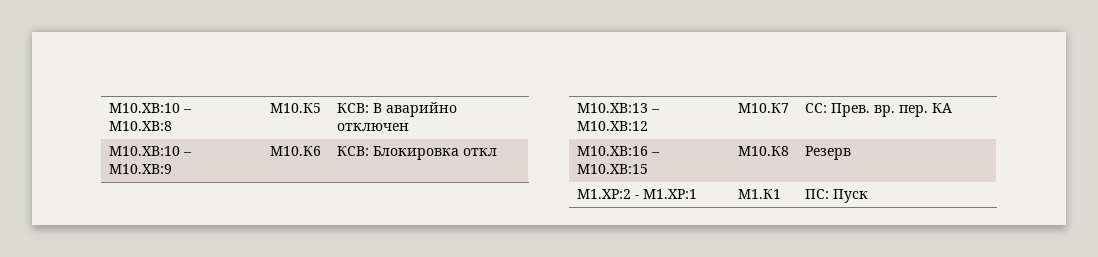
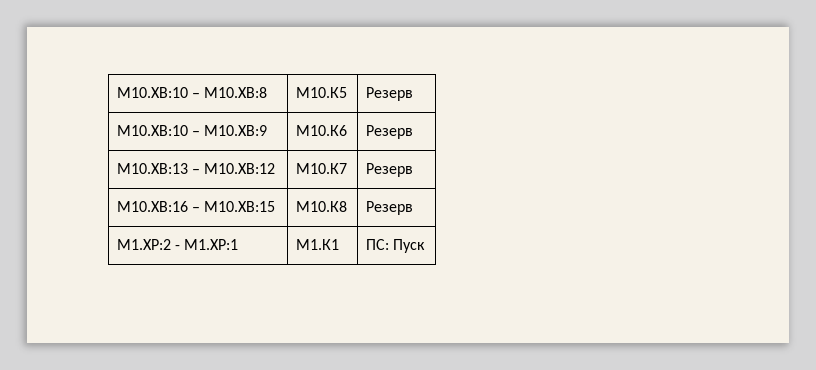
[336,102,457,117] [336,123,409,131] КСВ: В аварийно отключен -> [365,87,413,101] Резерв
[336,146,497,160] КСВ: Блокировка откл -> [365,125,413,139] Резерв
[804,103,952,117] СС: Прев. вр. пер. КА -> [365,163,413,177] Резерв

